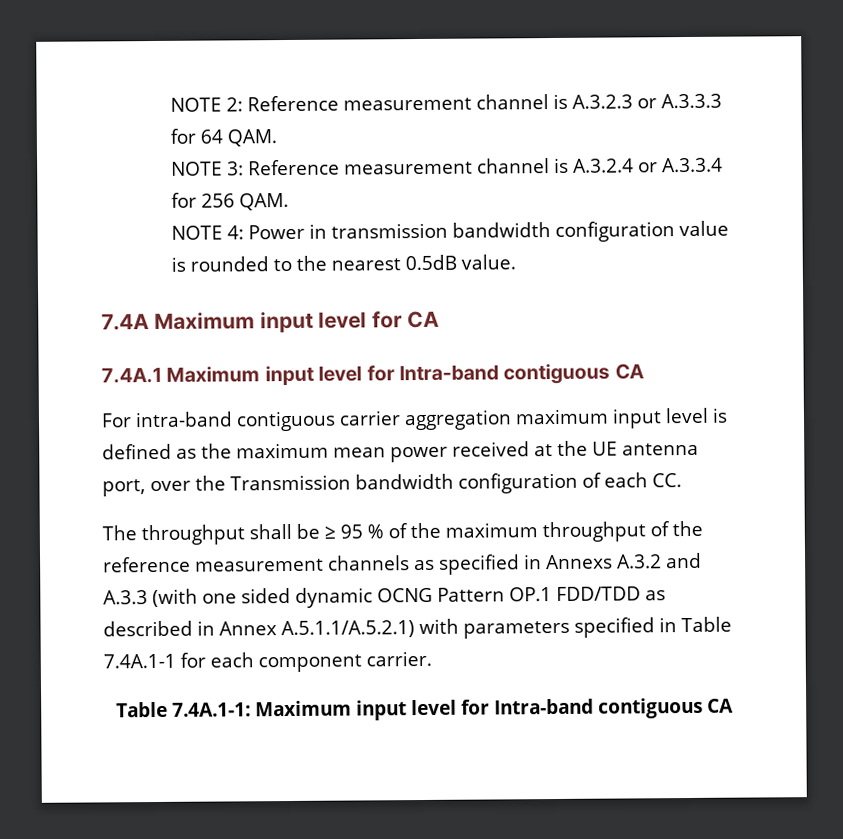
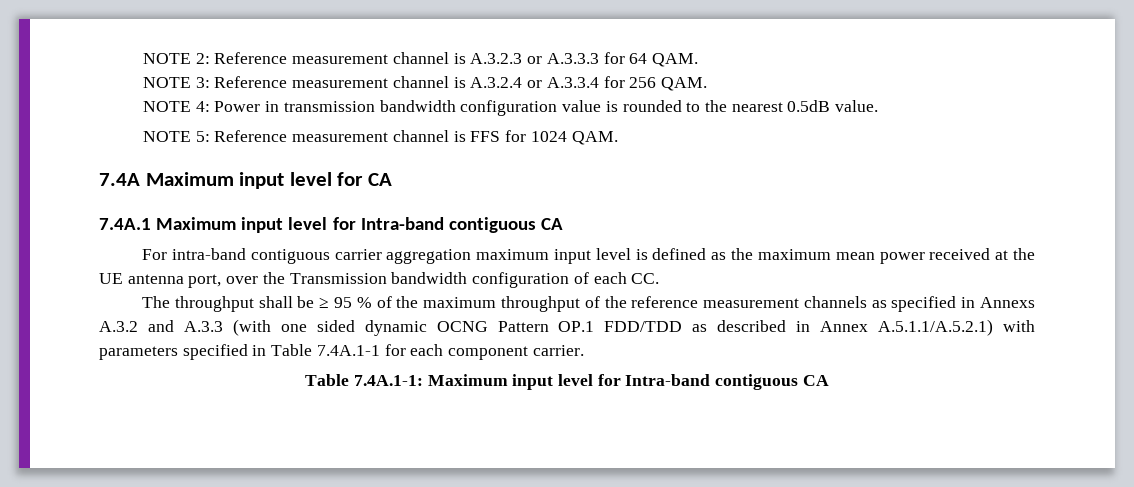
(516, 262) none -> [142,130,618,145] // NOTE 5: Reference measurement channel is FFS for 1024 QAM.

